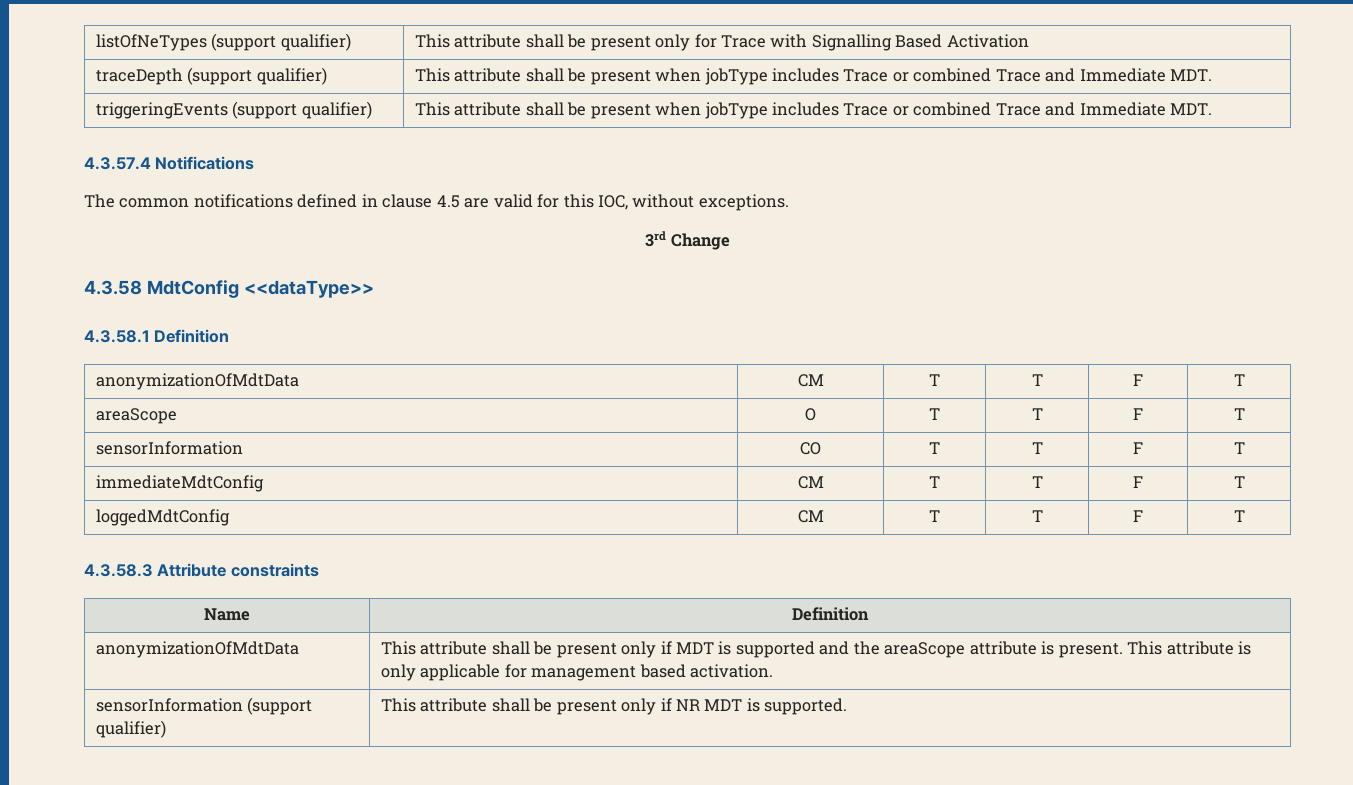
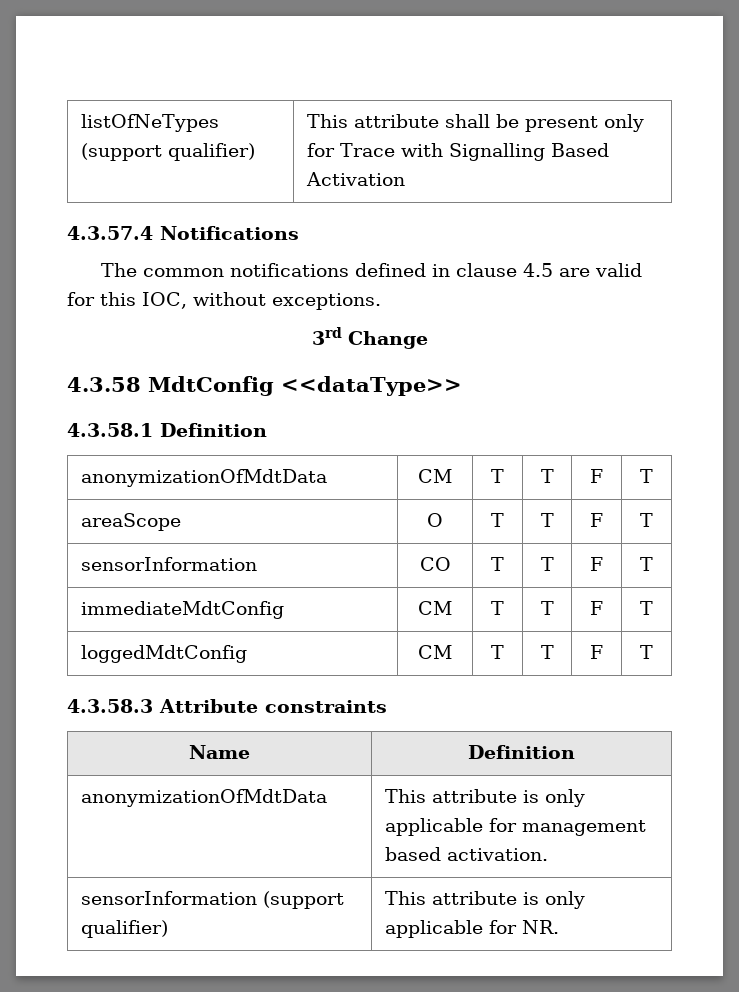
[95,67,327,85] [414,68,1213,85] [95,101,372,119] [414,102,1213,119] // traceDepth (support qualifier) | This attribute shall be present when jobType includes Trace or combined Trace and Immediate MDT. // triggeringEvents (support qualifier) | This attribute shall be present when jobType includes Trace or combined Trace and Immediate MDT. -> (405, 179) none
[491,641,1234,658] shall be present only if MDT is supported and the areaScope attribute is present. This attribute -> (517, 796) none
[491,698,848,715] shall be present only if NR MDT is supported. -> [522,891,585,909] [384,920,559,938] is only applicable for NR.

